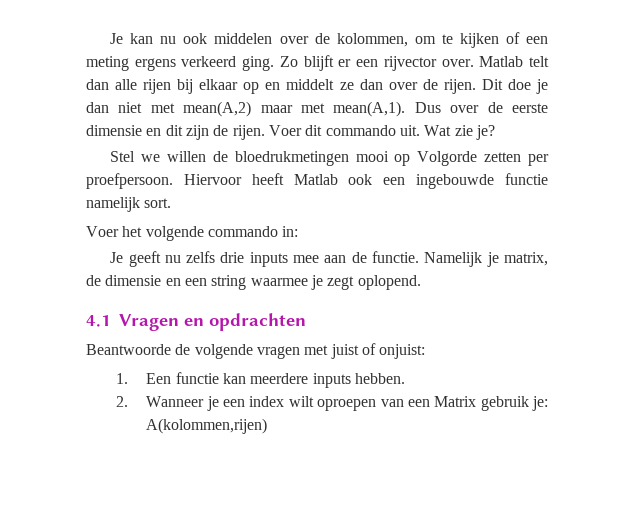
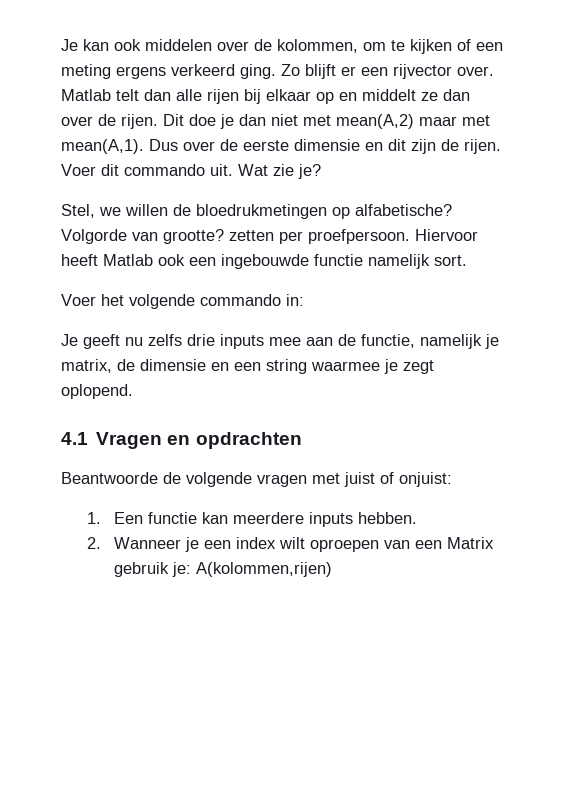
[160,36,177,44] nu -> (109, 45) none
[110,151,136,162] Stel -> [61,204,95,218] Stel,
[355,151,478,166] mooi op Volgorde -> [332,204,452,219] [61,229,224,244] op alfabetische? Volgorde van grootte?
[372,251,483,267] functie. Namelijk -> [361,334,482,349] functie, namelijk

